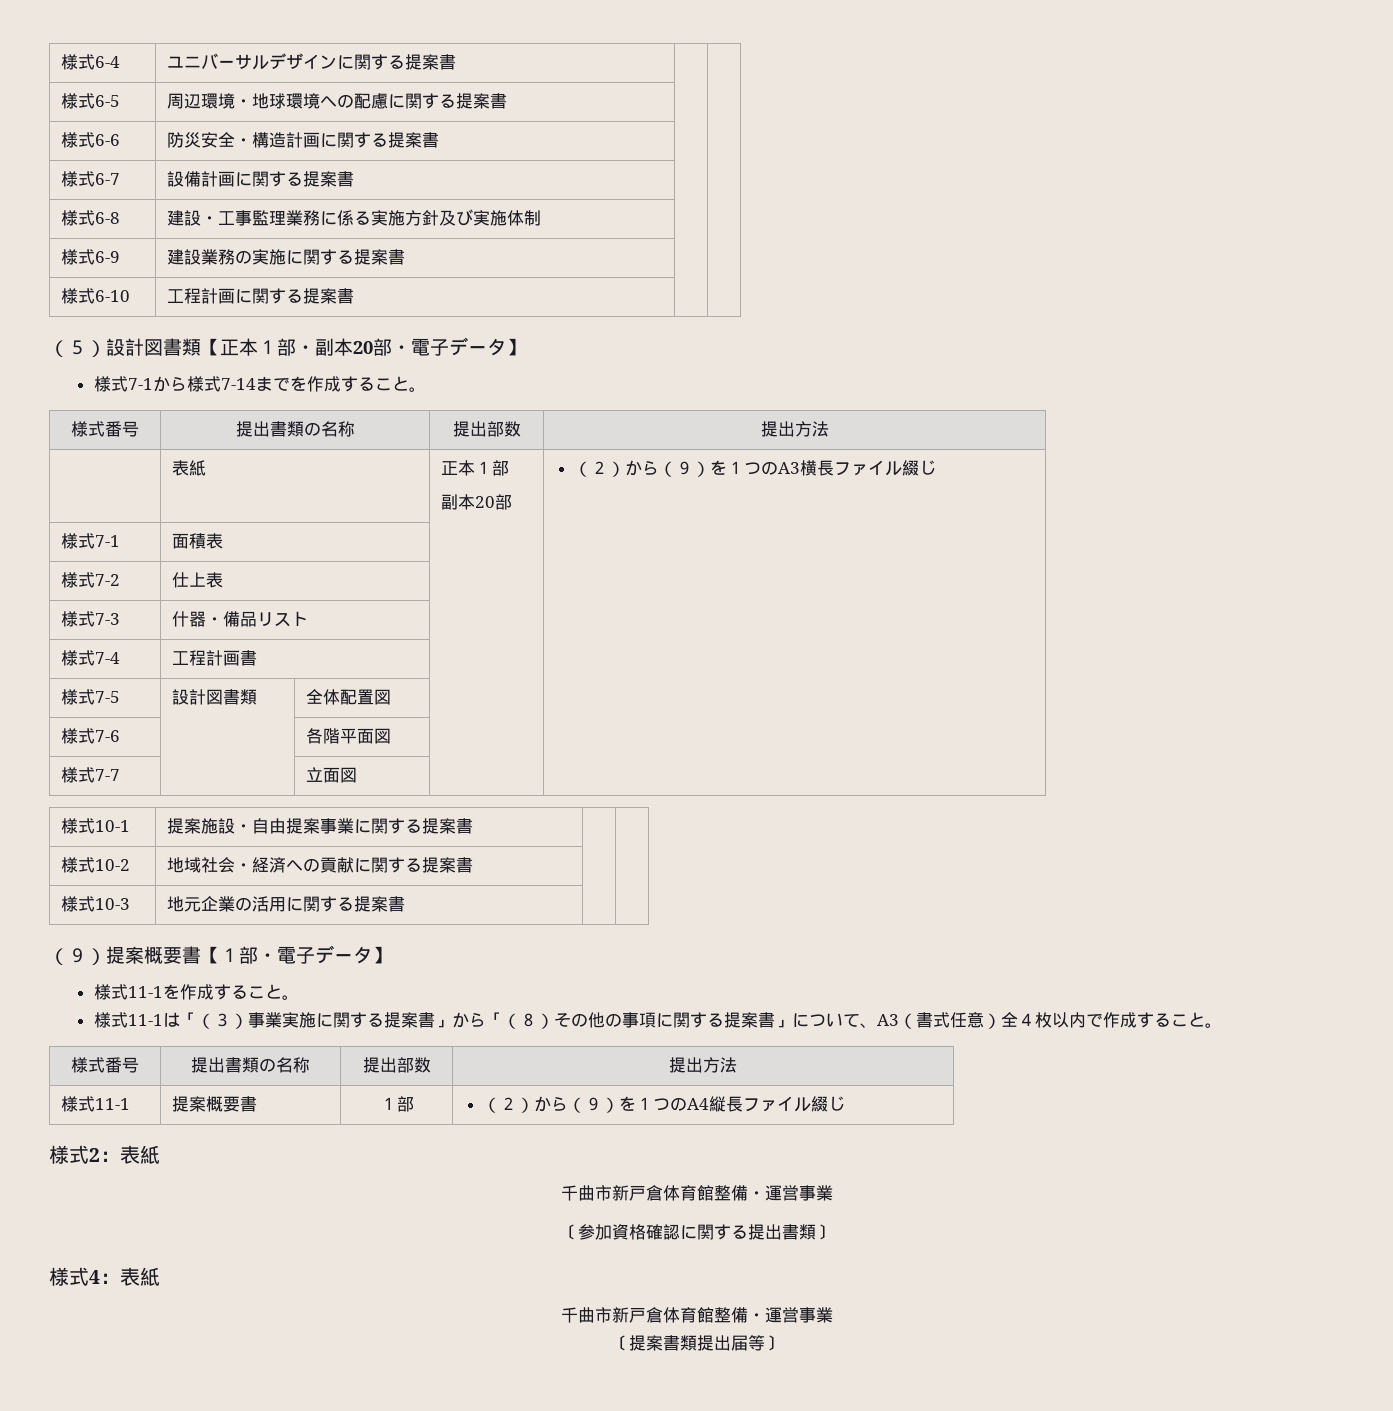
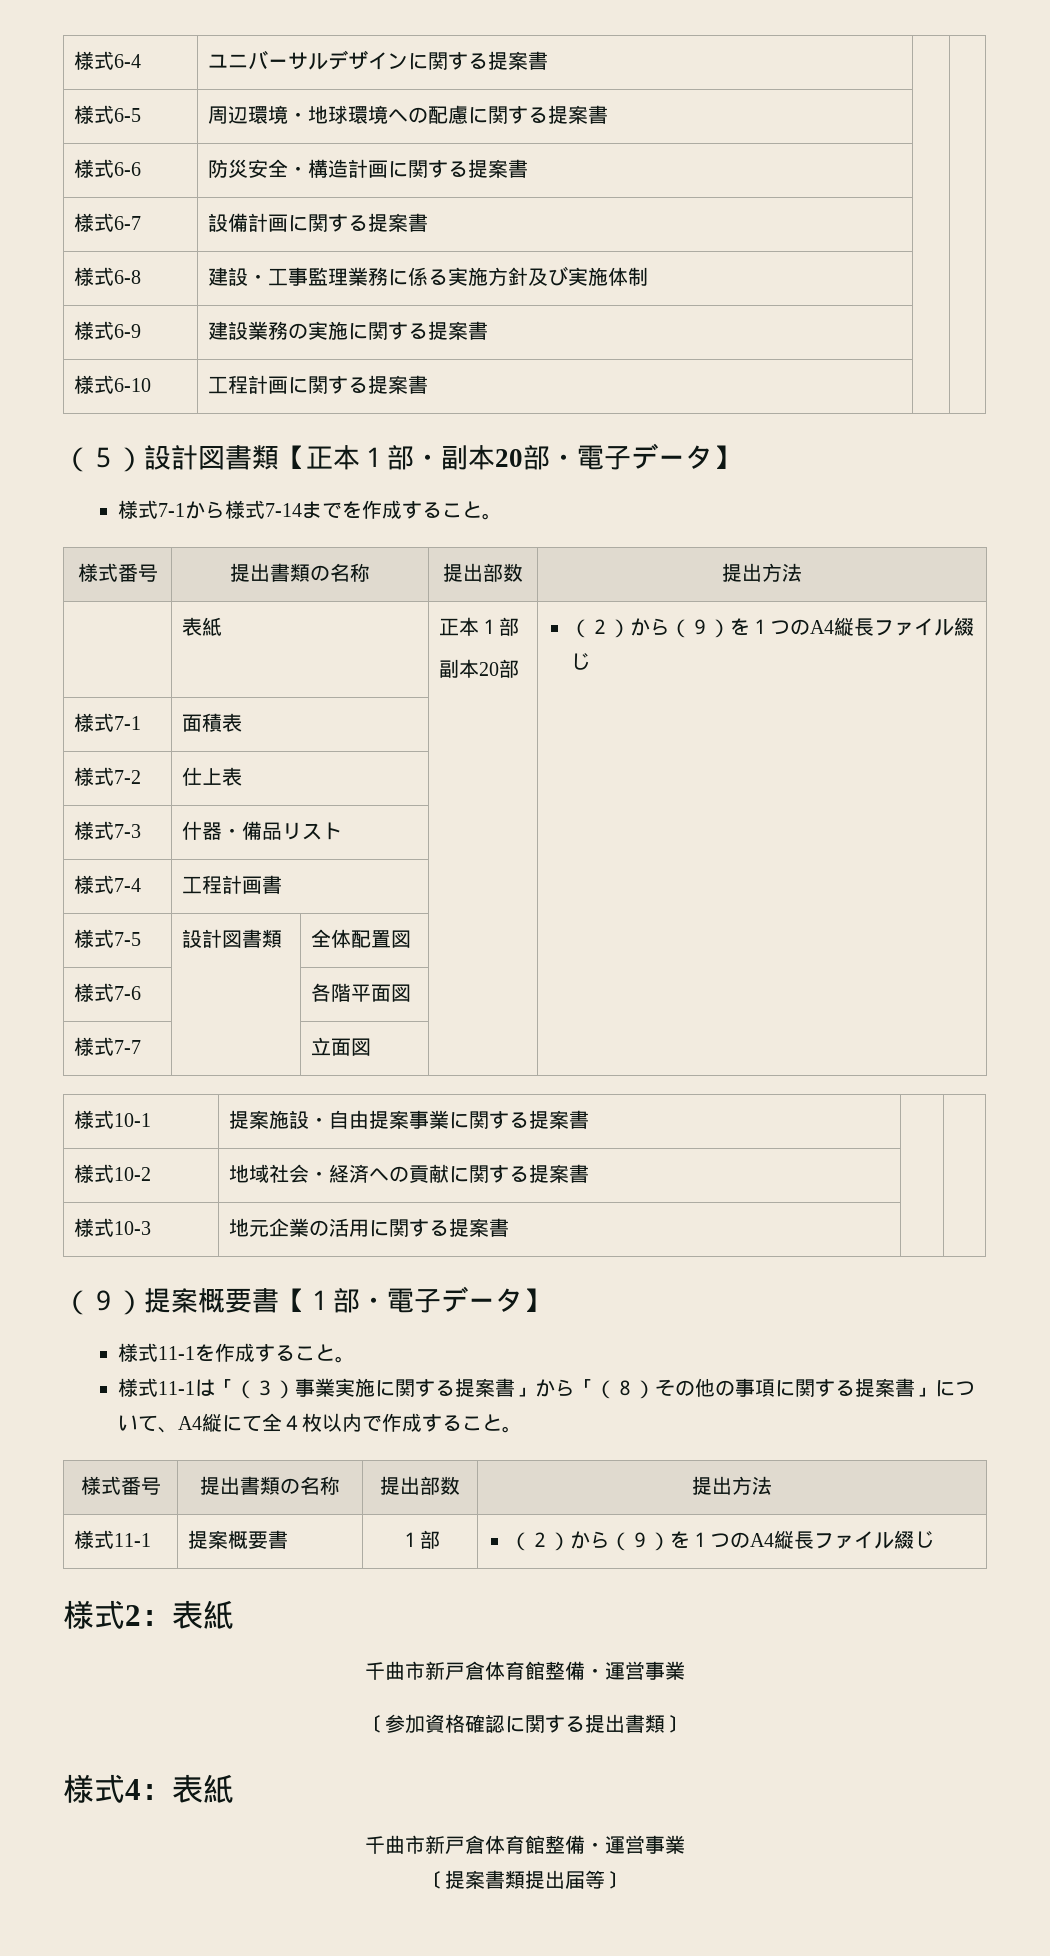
[778,460,818,476] A3横 -> [809,617,854,636] A4縦
[876,1012,1001,1029] A3（書式任意） -> [178,1413,263,1432] A4縦にて

